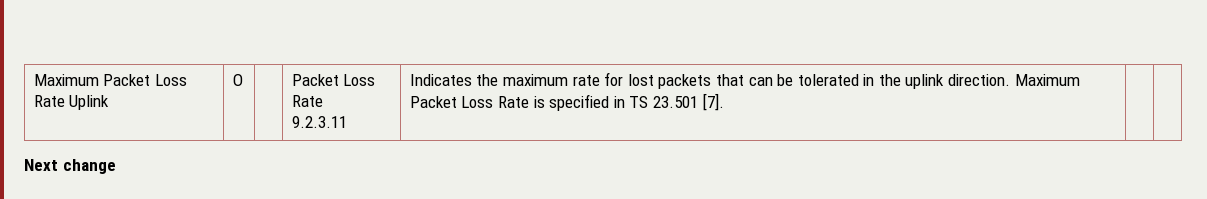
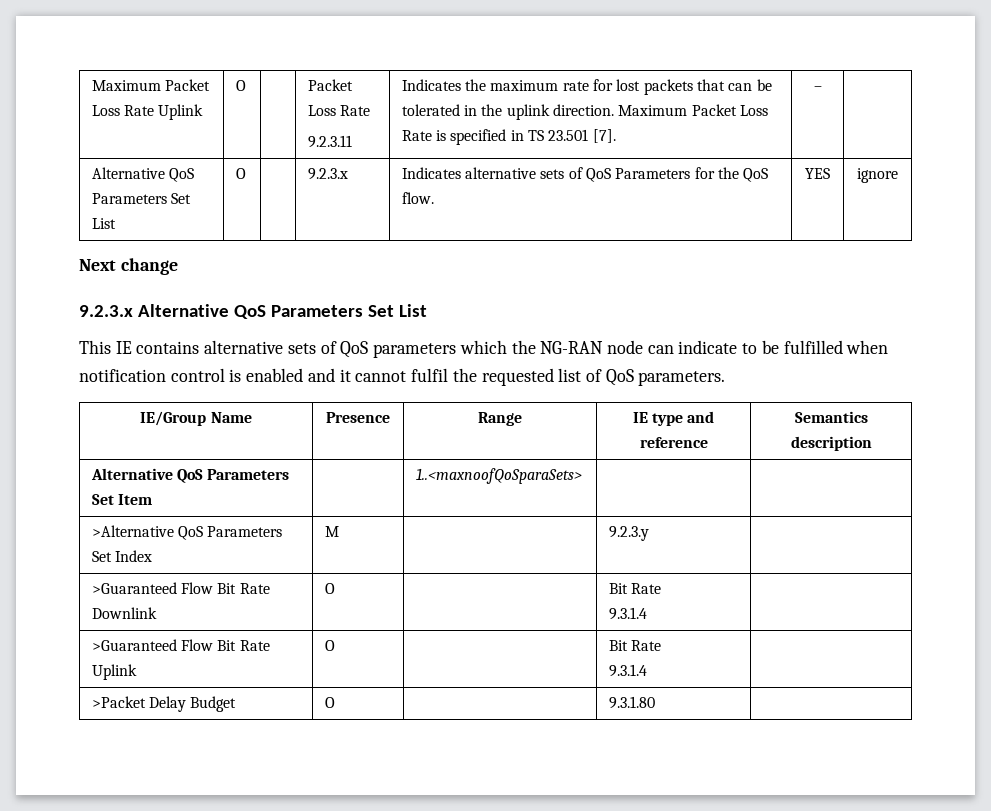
[24,159,116,174] | // Next change -> [813,86,822,91] [91,167,195,182] [91,193,192,204] [91,218,116,229] [235,168,246,179] [307,168,348,180] [401,167,769,182] [401,192,434,204] [805,168,830,179] [857,168,898,183] [79,258,178,275] [79,304,427,319] [79,340,889,358] [79,368,726,386] [140,411,252,426] [326,412,390,423] [478,412,522,426] [632,411,715,426] [639,437,708,448] [794,411,868,423] [790,436,872,451] [90,468,290,483] [91,494,153,505] [415,468,582,484] [91,525,283,540] [91,550,153,562] [324,526,339,537] [608,526,649,541] [91,582,270,594] [91,607,157,619] [324,583,335,594] [608,583,662,594] [608,607,647,620] [91,639,270,651] [91,664,137,680] [324,640,335,651] [608,640,662,651] [608,664,647,677] [91,696,237,712] [324,697,335,708] [608,696,655,709] – | // Alternative QoS Parameters Set List | O | | 9.2.3.x | Indicates alternative sets of QoS Parameters for the QoS flow. | YES | ignore // Next change // 9.2.3.x Alternative QoS Parameters Set List // This IE contains alternative sets of QoS parameters which the NG-RAN node can indicate to be fulfilled when notification control is enabled and it cannot fulfil the requested list of QoS parameters. // IE/Group Name | Presence | Range | IE type and reference | Semantics description // Alternative QoS Parameters Set Item | | 1..<maxnoofQoSparaSets> | | // >Alternative QoS Parameters Set Index | M | | 9.2.3.y | // >Guaranteed Flow Bit Rate Downlink | O | | Bit Rate // 9.3.1.4 | // >Guaranteed Flow Bit Rate Uplink | O | | Bit Rate // 9.3.1.4 | // >Packet Delay Budget | O | | 9.3.1.80 |

